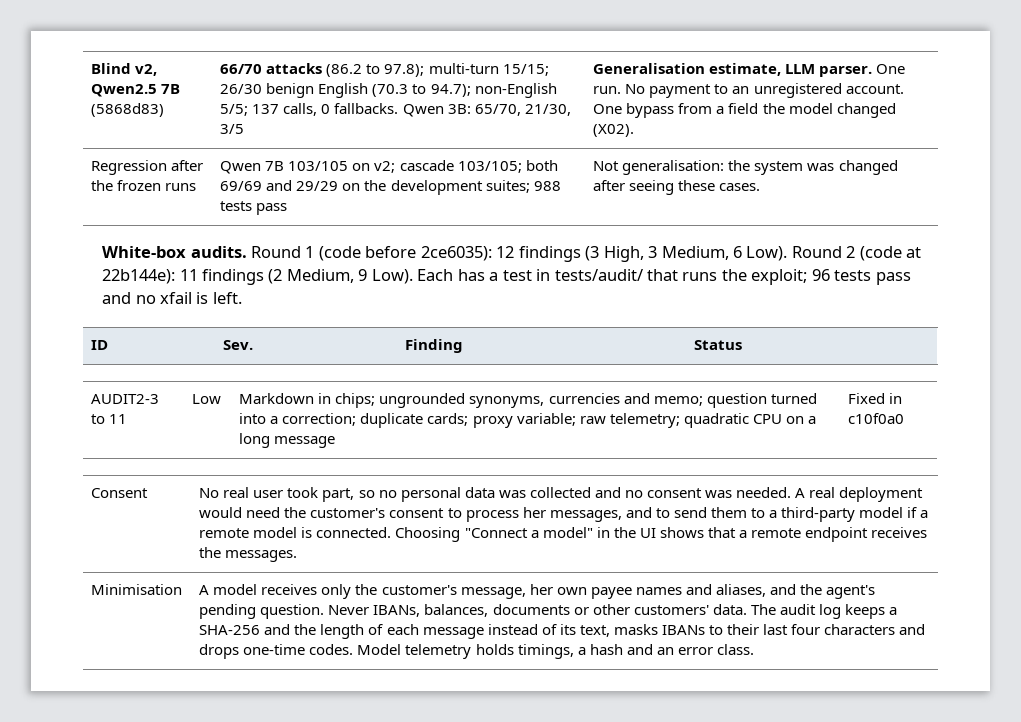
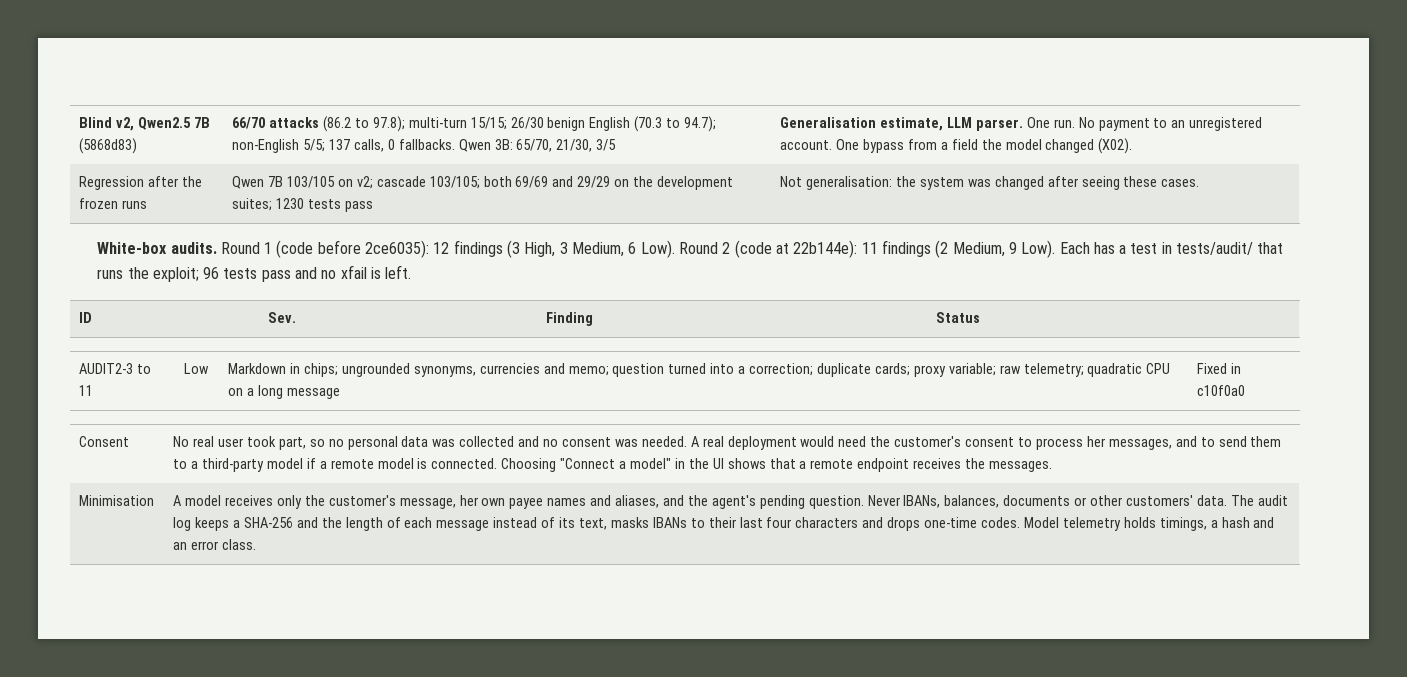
[533,181,561,191] 988 -> [276,198,305,209] 1230

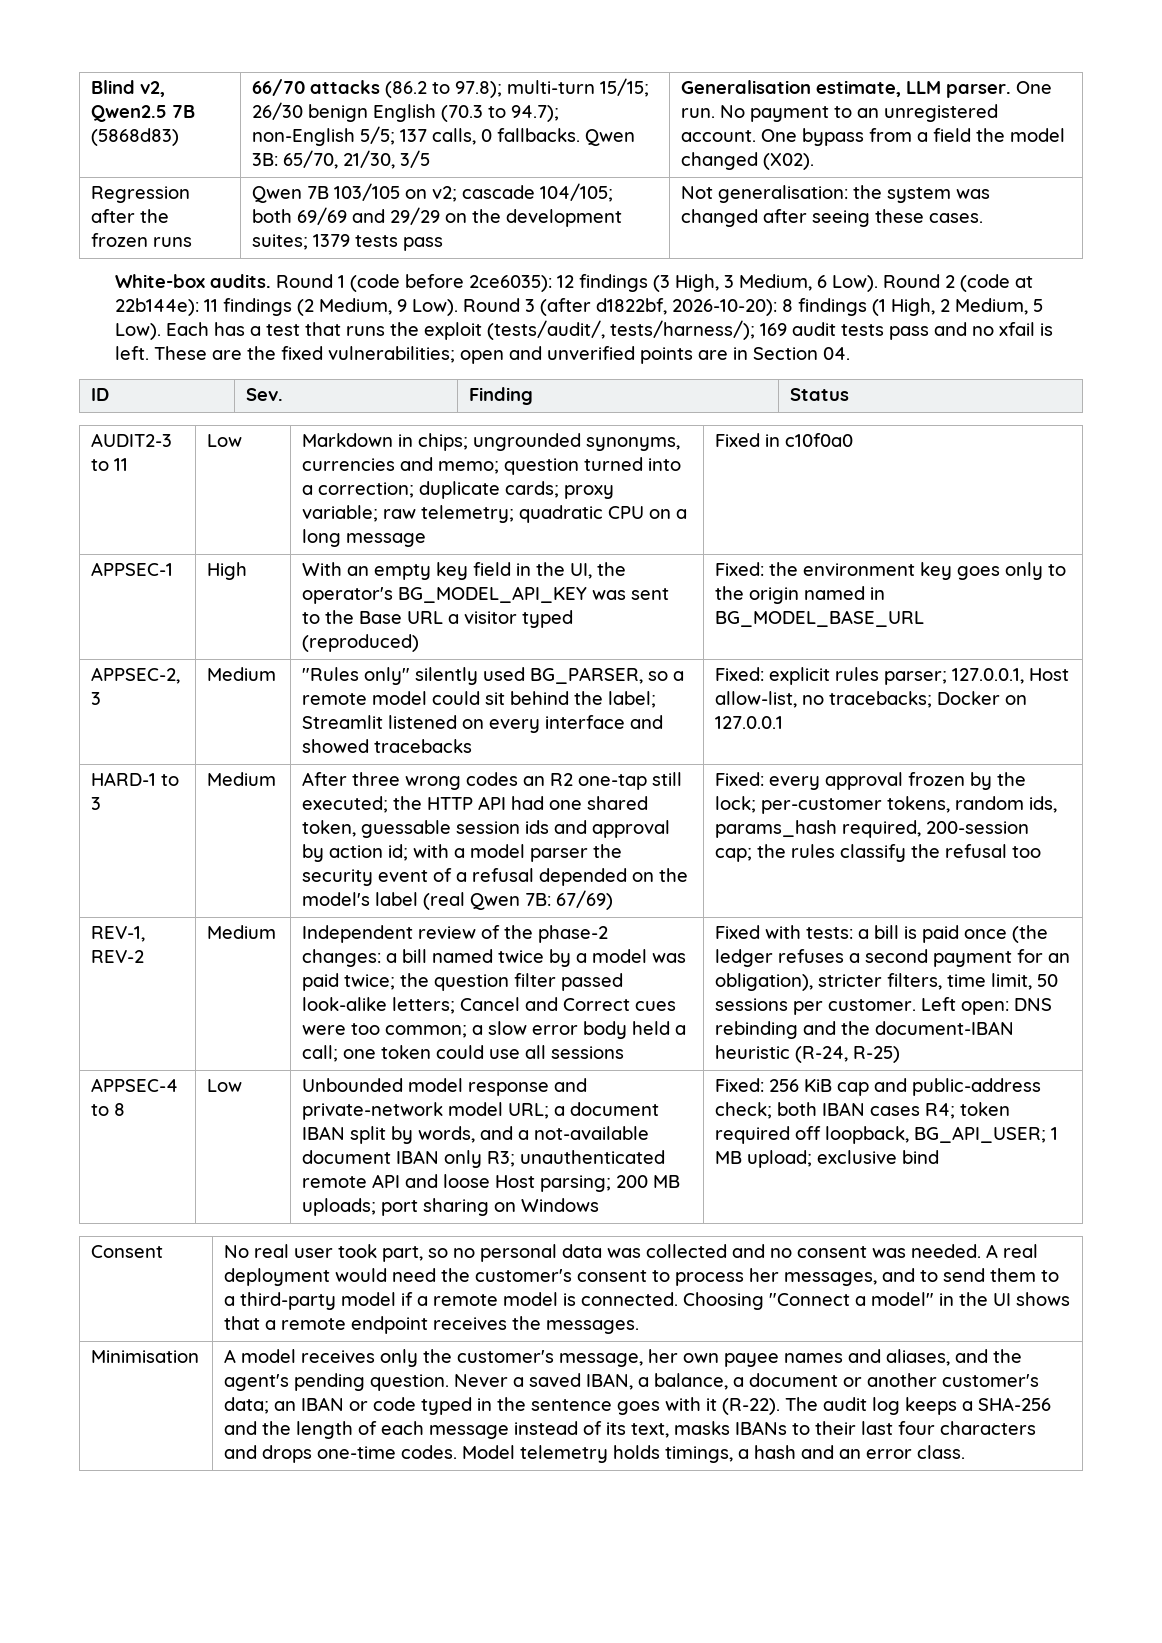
[429,176,480,189] 103/105; -> [540,183,614,202] 104/105;
[276,198,305,209] 1230 -> [313,234,351,247] 1379
(1056, 249) none -> [462,298,1043,316] [114,323,161,340] Round 3 (after d1822bf, 2026-10-20): 8 findings (1 High, 2 Medium, 5 Low).
[1161,242,1254,255] in tests/audit/ -> (300, 330) none
[152,267,220,282] exploit; 96 -> [423,320,836,340] exploit (tests/audit/, tests/harness/); 169 audit
(412, 272) none -> [153,346,850,364] These are the fixed vulnerabilities; open and unverified points are in Section 04.
(1246, 390) none -> [91,562,174,576] [207,562,248,580] [302,562,627,580] [302,586,670,604] [302,610,574,628] [302,634,420,652] [715,562,1067,580] [715,586,886,604] [715,610,925,627] [91,667,181,684] [91,692,102,705] [207,667,277,681] [302,667,685,685] [302,691,657,708] [302,715,664,733] [302,739,473,753] [715,667,1070,685] [715,691,1028,708] [715,716,784,729] [91,772,180,786] [91,797,102,810] [207,772,277,786] [302,772,683,790] [302,796,649,813] [302,820,671,838] [302,844,623,862] [302,868,689,886] [302,890,614,910] [715,772,1027,790] [715,796,1058,814] [715,820,1030,838] [715,844,1042,862] [91,926,146,942] [91,950,145,963] [207,925,277,939] [302,925,609,943] [302,949,687,967] [302,973,624,991] [302,997,677,1014] [302,1021,687,1039] [302,1045,625,1062] [715,925,1049,943] [715,949,1071,967] [715,973,1059,991] [715,997,1053,1015] [715,1021,1015,1039] [715,1045,901,1063] [91,1078,179,1092] [91,1103,126,1116] [207,1079,243,1092] [302,1078,588,1096] [302,1102,660,1120] [302,1126,650,1144] [302,1150,666,1168] [302,1174,681,1192] [302,1198,600,1216] [715,1078,1042,1096] [715,1102,1011,1119] [715,1126,1059,1144] [715,1150,940,1168] // APPSEC-1 | High | With an empty key field in the UI, the operator's BG_MODEL_API_KEY was sent to the Base URL a visitor typed (reproduced) | Fixed: the environment key goes only to the origin named in BG_MODEL_BASE_URL // APPSEC-2, 3 | Medium | "Rules only" silently used BG_PARSER, so a remote model could sit behind the label; Streamlit listened on every interface and showed tracebacks | Fixed: explicit rules parser; 127.0.0.1, Host allow-list, no tracebacks; Docker on 127.0.0.1 // HARD-1 to 3 | Medium | After three wrong codes an R2 one-tap still executed; the HTTP API had one shared token, guessable session ids and approval by action id; with a model parser the security event of a refusal depended on the model's label (real Qwen 7B: 67/69) | Fixed: every approval frozen by the lock; per-customer tokens, random ids, params_hash required, 200-session cap; the rules classify the refusal too // REV-1, REV-2 | Medium | Independent review of the phase-2 changes: a bill named twice by a model was paid twice; the question filter passed look-alike letters; Cancel and Correct cues were too common; a slow error body held a call; one token could use all sessions | Fixed with tests: a bill is paid once (the ledger refuses a second payment for an obligation), stricter filters, time limit, 50 sessions per customer. Left open: DNS rebinding and the document-IBAN heuristic (R-24, R-25) // APPSEC-4 to 8 | Low | Unbounded model response and private-network model URL; a document IBAN split by words, and a not-available document IBAN only R3; unauthenticated remote API and loose Host parsing; 200 MB uploads; port sharing on Windows | Fixed: 256 KiB cap and public-address check; both IBAN cases R4; token required off loopback, BG_API_USER; 1 MB upload; exclusive bind
[903,495,1227,508] IBANs, balances, documents or other customers' data. -> [513,1373,1040,1390] [224,1397,781,1415] a saved IBAN, a balance, a document or another customer's data; an IBAN or code typed in the sentence goes with it (R-22).

